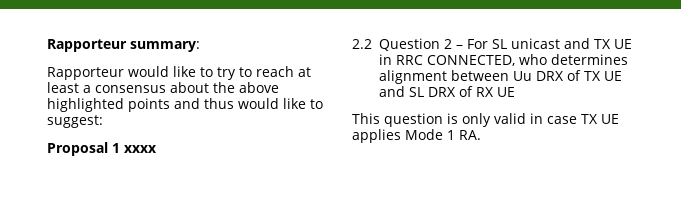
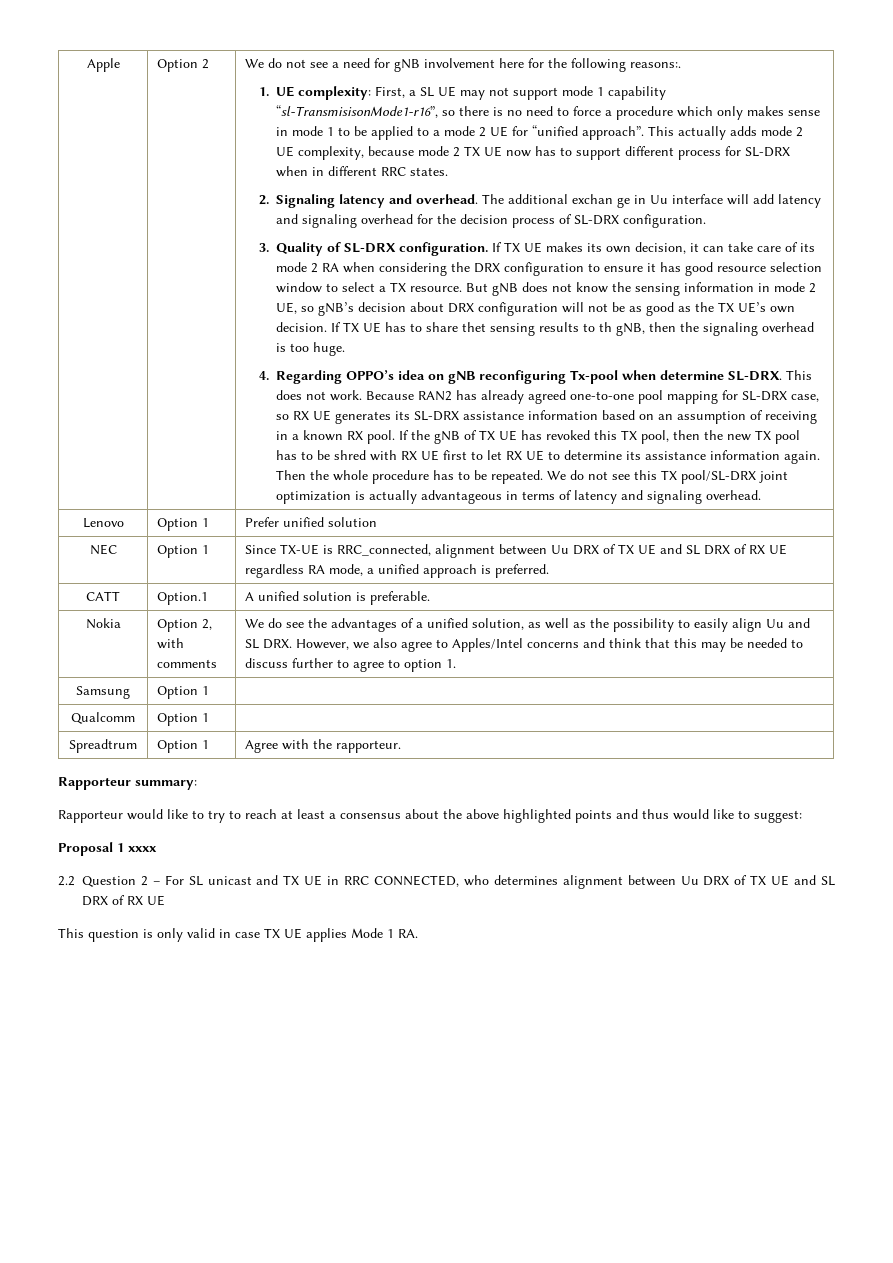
(47, 45) none -> [86,58,120,72] [157,59,210,72] [245,58,682,72] [259,86,667,100] [276,105,821,120] [276,125,804,140] [276,146,791,160] [276,166,449,177] [259,194,822,208] [276,214,707,228] [259,242,816,256] [276,262,823,276] [276,282,817,296] [276,302,796,316] [276,322,815,336] [276,342,346,356] [259,370,813,384] [276,390,820,404] [276,410,818,424] [276,430,801,444] [276,450,821,464] [276,470,789,484] [276,490,762,504] [82,518,124,528] [157,518,210,531] [245,517,378,527] [89,544,117,555] [157,545,210,558] [245,544,788,558] [245,564,550,578] [86,591,120,601] [157,592,209,605] [245,591,431,605] [85,618,121,629] [157,619,213,632] [157,638,185,649] [157,659,218,668] [245,618,811,632] [245,638,804,652] [245,658,457,672] [76,686,130,699] [157,686,210,699] [71,712,135,724] [157,713,210,726] [69,739,137,753] [157,740,210,753] [245,739,402,753] Apple | Option 2 | We do not see a need for gNB involvement here for the following reasons:. // 1. UE complexity: First, a SL UE may not support mode 1 capability “sl-TransmisisonMode1-r16”, so there is no need to force a procedure which only makes sense in mode 1 to be applied to a mode 2 UE for “unified approach”. This actually adds mode 2 UE complexity, because mode 2 TX UE now has to support different process for SL-DRX when in different RRC states. // 2. Signaling latency and overhead. The additional exchan ge in Uu interface will add latency and signaling overhead for the decision process of SL-DRX configuration. // 3. Quality of SL-DRX configuration. If TX UE makes its own decision, it can take care of its mode 2 RA when considering the DRX configuration to ensure it has good resource selection window to select a TX resource. But gNB does not know the sensing information in mode 2 UE, so gNB’s decision about DRX configuration will not be as good as the TX UE’s own decision. If TX UE has to share thet sensing results to th gNB, then the signaling overhead is too huge. // 4. Regarding OPPO’s idea on gNB reconfiguring Tx-pool when determine SL-DRX. This does not work. Because RAN2 has already agreed one-to-one pool mapping for SL-DRX case, so RX UE generates its SL-DRX assistance information based on an assumption of receiving in a known RX pool. If the gNB of TX UE has revoked this TX pool, then the new TX pool has to be shred with RX UE first to let RX UE to determine its assistance information again. Then the whole procedure has to be repeated. We do not see this TX pool/SL-DRX joint optimization is actually advantageous in terms of latency and signaling overhead. // Lenovo | Option 1 | Prefer unified solution // NEC | Option 1 | Since TX-UE is RRC_connected, alignment between Uu DRX of TX UE and SL DRX of RX UE regardless RA mode, a unified approach is preferred. // CATT | Option.1 | A unified solution is preferable. // Nokia | Option 2, with comments | We do see the advantages of a unified solution, as well as the possibility to easily align Uu and SL DRX. However, we also agree to Apples/Intel concerns and think that this may be needed to discuss further to agree to option 1. // Samsung | Option 1 | // Qualcomm | Option 1 | // Spreadtrum | Option 1 | Agree with the rapporteur. //

